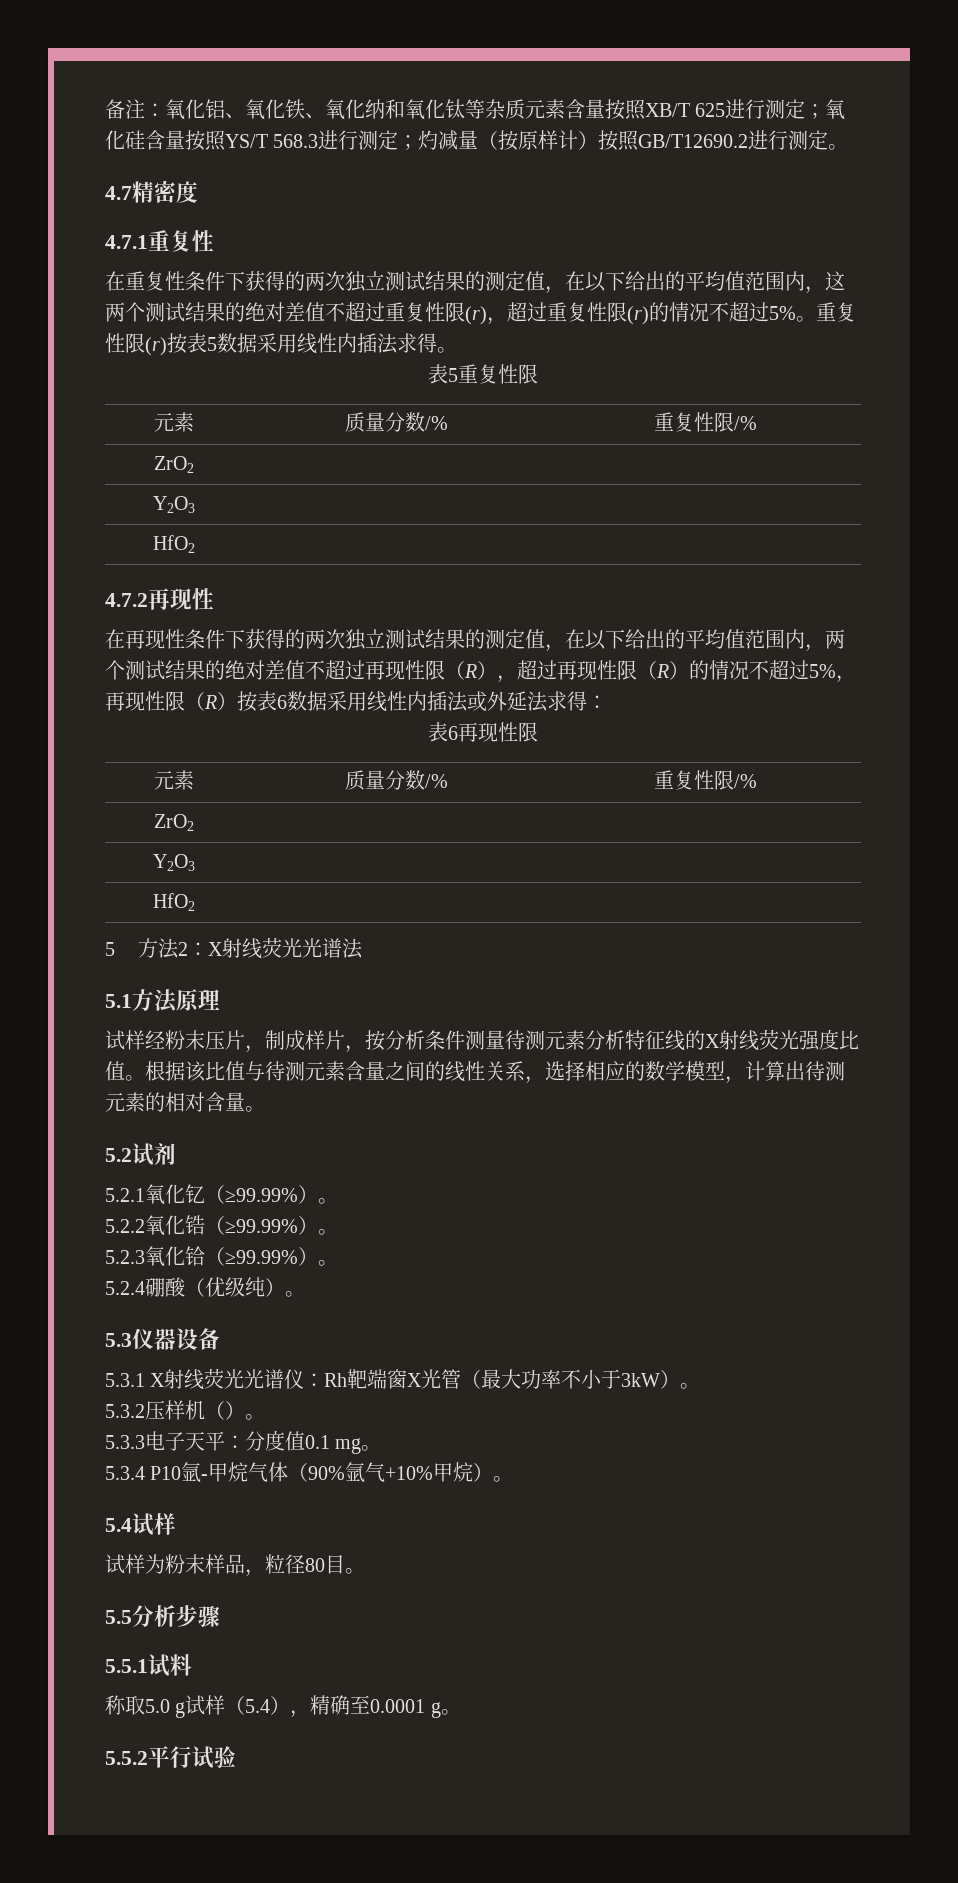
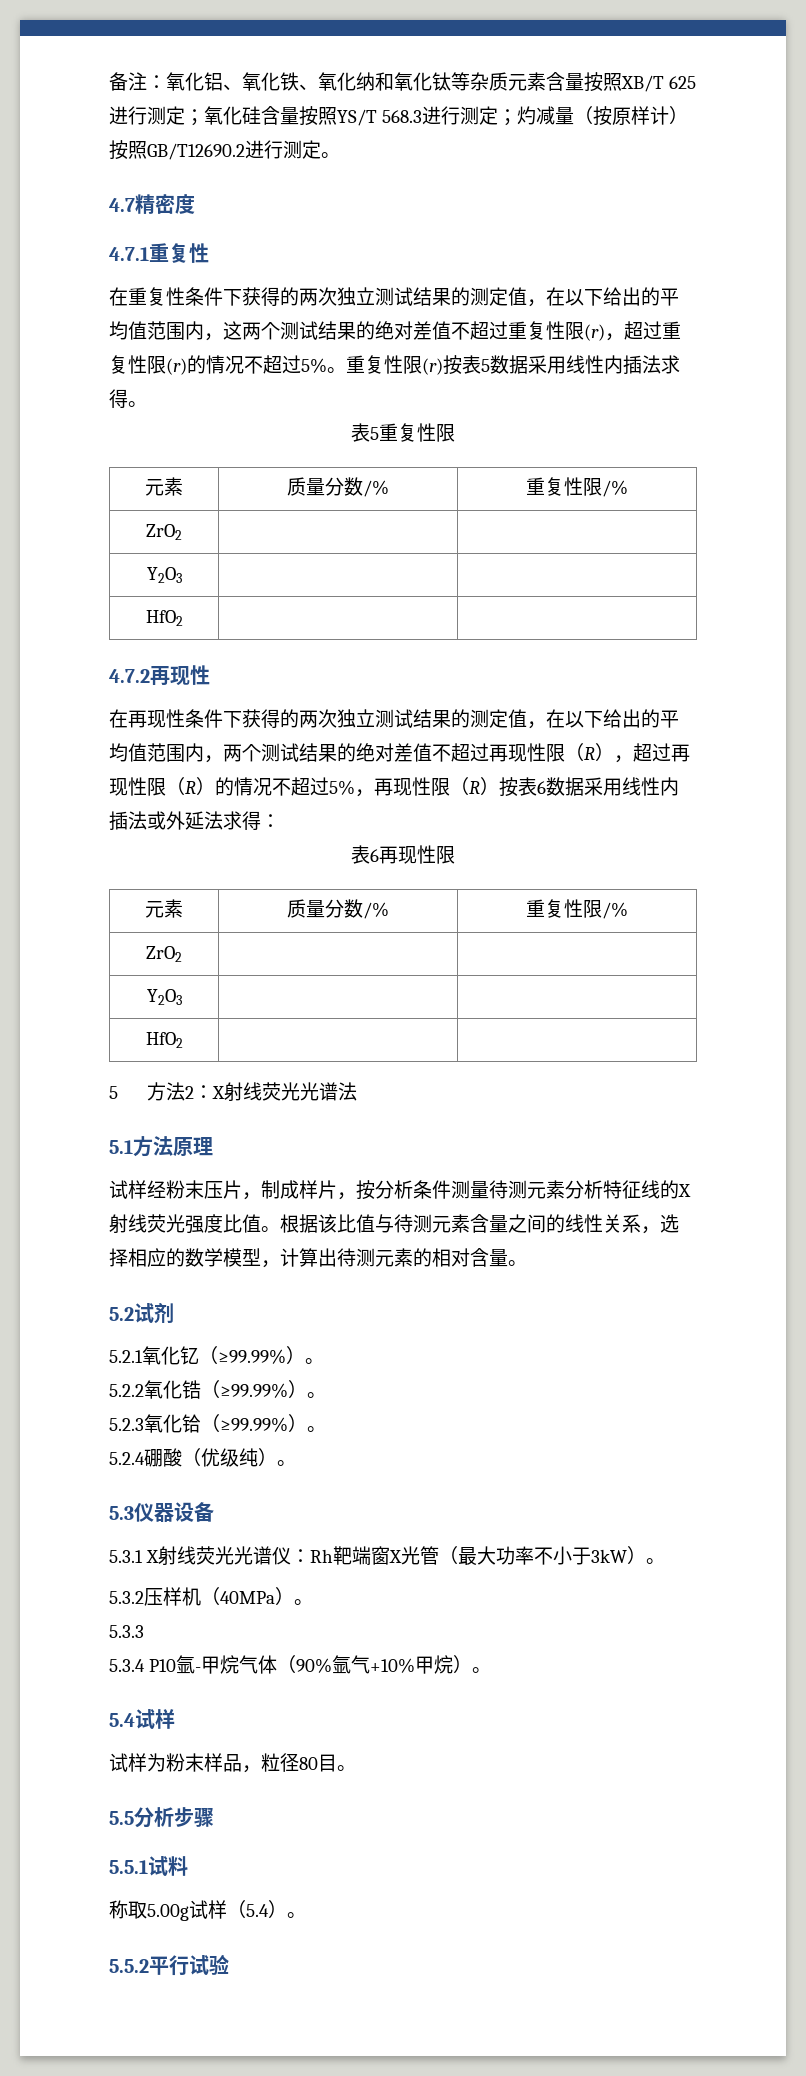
(225, 1410) none -> [220,1591,275,1604] 40MPa
[145,1430,382,1454] 电子天平：分度值0.1 mg。 -> (144, 1631) none
[145,1699,186,1718] 5.0 g -> [147,1904,189,1921] 5.00g
[290,1695,441,1718] ，精确至0.0001 g -> (287, 1909) none

